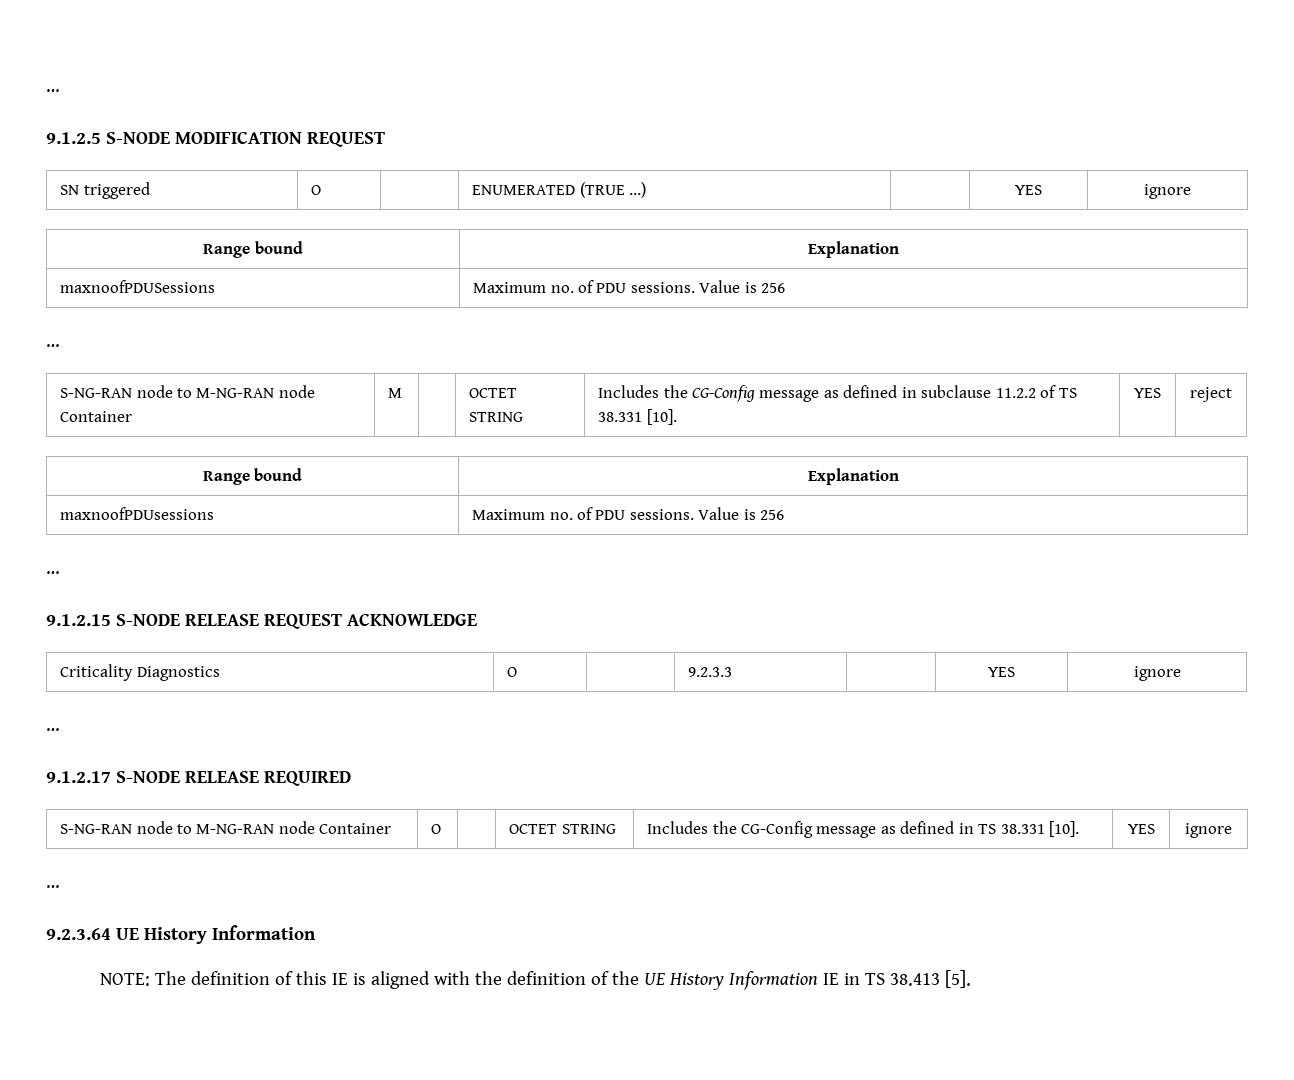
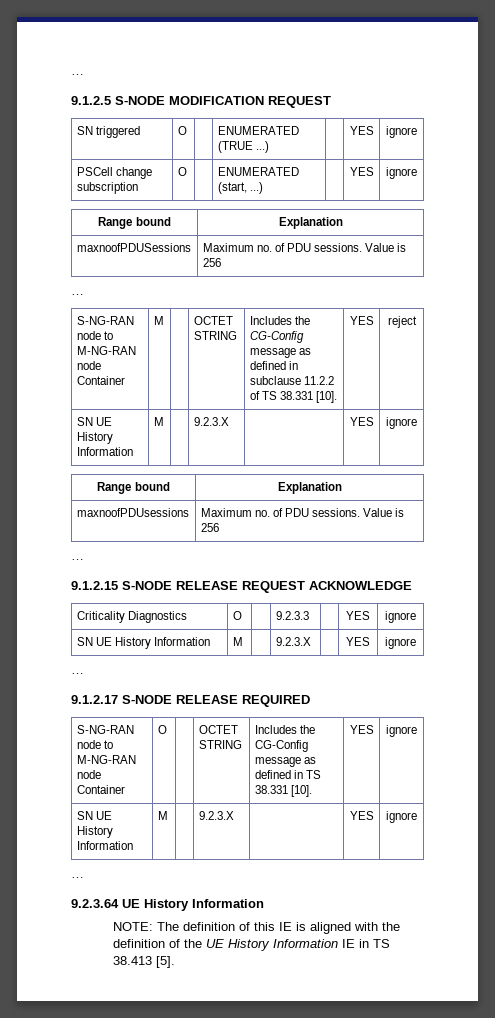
(1191, 191) none -> [76,167,152,179] [76,182,138,194] [177,167,187,176] [217,167,299,176] [217,182,263,194] [349,167,374,176] [386,167,417,179] // PSCell change subscription | O | | ENUMERATED (start, ...) | | YES | ignore
(1232, 394) none -> [76,417,112,426] [76,432,113,444] [76,447,133,456] [153,417,164,426] [193,417,229,426] [349,417,374,426] [386,417,417,429] // SN UE History Information | M | | 9.2.3.X | | YES | ignore
(1181, 673) none -> [76,637,211,649] [232,637,243,646] [275,637,311,646] [346,637,370,646] [385,637,416,649] // SN UE History Information | M | | 9.2.3.X | | YES | ignore
(1232, 830) none -> [76,811,112,820] [76,826,113,838] [76,841,133,850] [157,811,168,820] [198,811,234,820] [349,811,374,820] [386,811,417,823] // SN UE History Information | M | | 9.2.3.X | | YES | ignore

